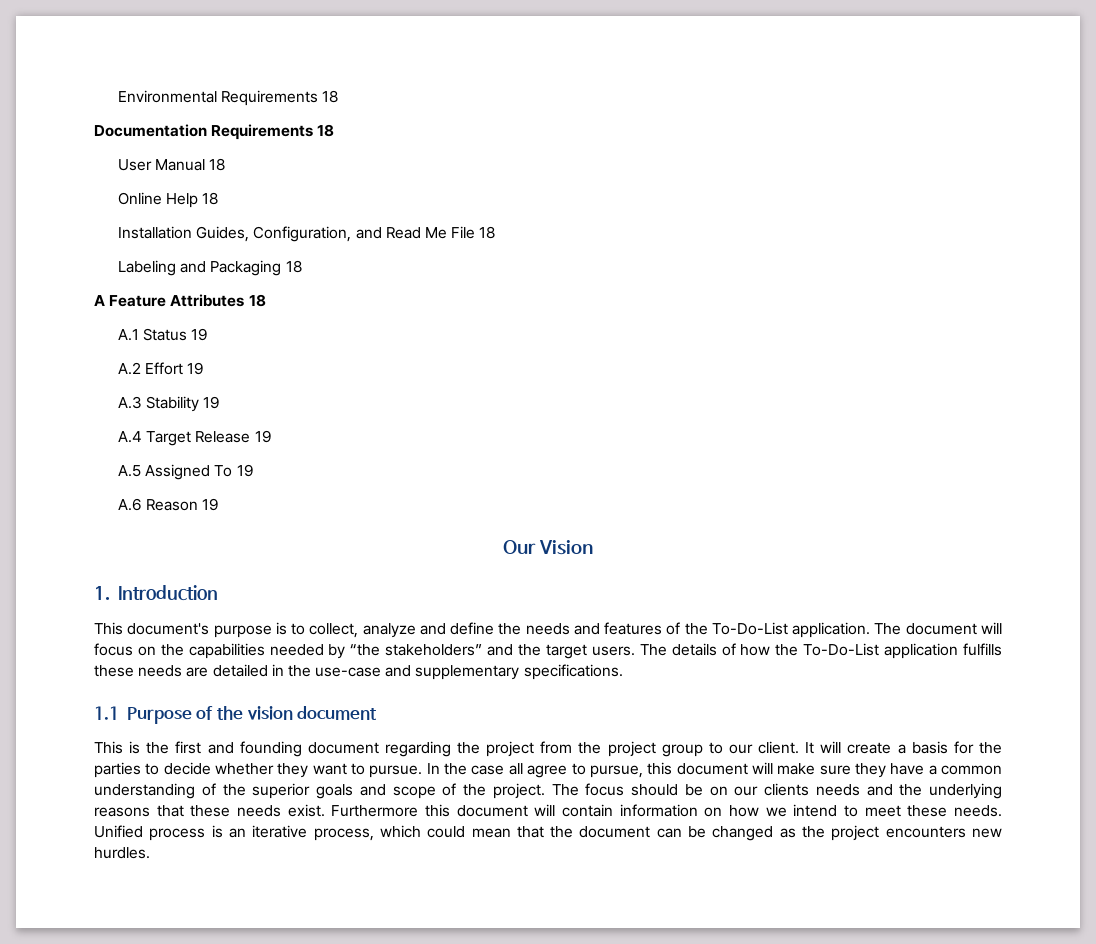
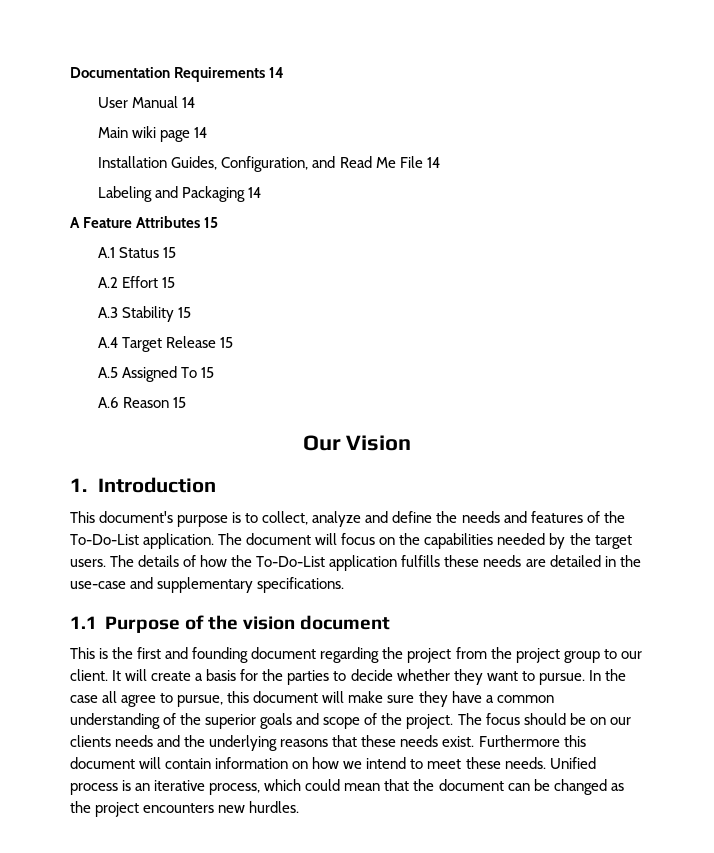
[118,90,339,106] Environmental Requirements 18 // -> (70, 72) none
[317,124,335,137] 18 -> [269,67,285,78] 14
[209,158,226,171] [118,192,219,208] 18 // Online Help 18 -> [182,97,196,108] [98,126,208,142] 14 // Main wiki page 14
[479,226,496,239] 18 -> [426,157,440,168] 14
[285,260,302,273] 18 -> [248,187,262,198] 14
[248,294,266,307] 18 -> [204,217,219,228] 15
[191,328,209,341] 19 -> [163,247,177,258] 15
[187,362,205,375] 19 -> [162,277,176,288] 15
[203,396,221,409] 19 -> [178,307,192,318] 15
[254,430,272,443] 19 -> [220,337,234,348] 15
[236,464,254,477] 19 -> [201,367,215,378] 15
[202,498,220,511] 19 -> [173,397,187,408] 15
[350,644,514,656] “the stakeholders” and -> (566, 541) none

